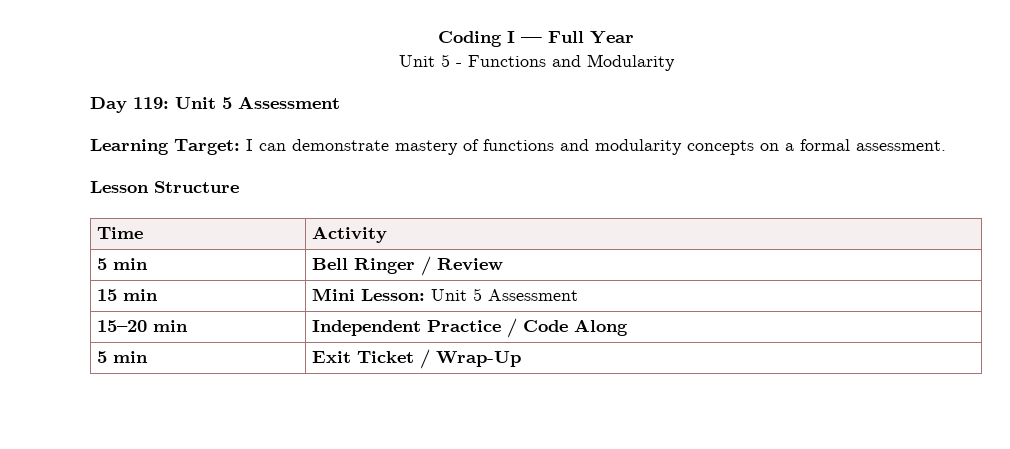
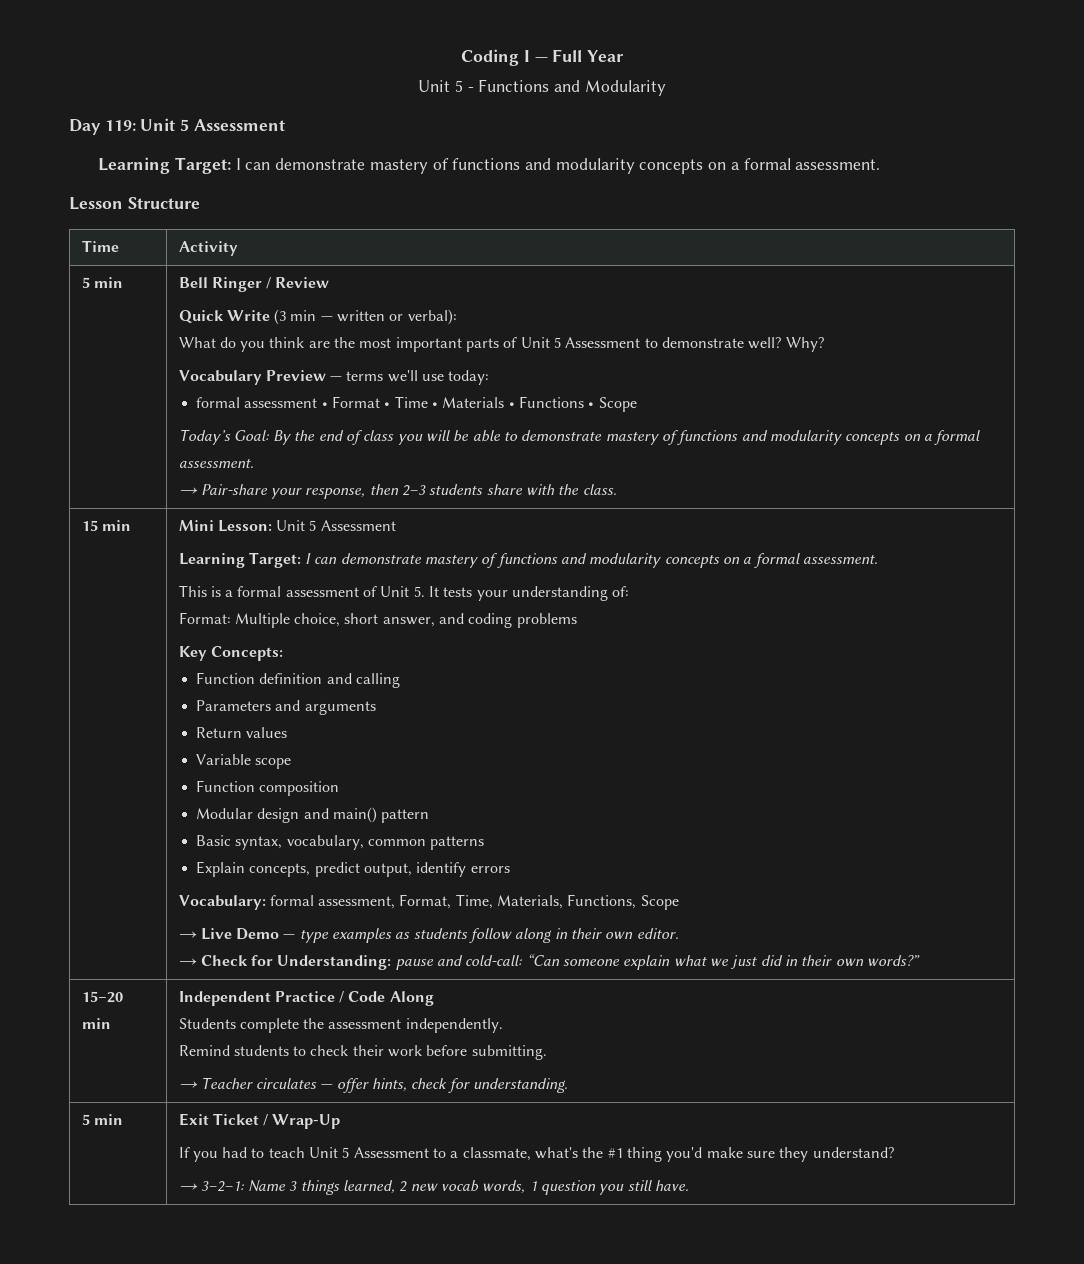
(504, 264) none -> [178,309,457,325] [178,337,824,352] [178,370,490,385] [196,396,637,412] [178,429,981,445] [178,459,254,468] [178,484,617,499] // Quick Write (3 min — written or verbal): // What do you think are the most important parts of Unit 5 Assessment to demonstrate well? Why? // Vocabulary Preview — terms we'll use today: // formal assessment • Format • Time • Materials • Functions • Scope // Today’s Goal: By the end of class you will be able to demonstrate mastery of functions and modularity concepts on a formal assessment. // → Pair-share your response, then 2–3 students share with the class.
(579, 295) none -> [178,552,878,568] [178,585,630,601] [178,612,577,628] [178,646,283,661] [196,672,401,688] [196,700,376,715] [196,727,288,738] [196,754,292,769] [196,780,340,796] [196,807,430,823] [196,835,485,850] [196,861,510,877] [178,894,679,910] [178,928,679,943] [178,954,920,970] // Learning Target: I can demonstrate mastery of functions and modularity concepts on a formal assessment. // This is a formal assessment of Unit 5. It tests your understanding of: // Format: Multiple choice, short answer, and coding problems // Key Concepts: // Function definition and calling // Parameters and arguments // Return values // Variable scope // Function composition // Modular design and main() pattern // Basic syntax, vocabulary, common patterns // Explain concepts, predict output, identify errors // Vocabulary: formal assessment, Format, Time, Materials, Functions, Scope // → Live Demo — type examples as students follow along in their own editor. // → Check for Understanding: pause and cold-call: “Can someone explain what we just did in their own words?”
(629, 327) none -> [178,1018,503,1033] [178,1045,547,1060] [178,1077,569,1093] // Students complete the assessment independently. // Remind students to check their work before submitting. // → Teacher circulates — offer hints, check for understanding.
(522, 359) none -> [178,1147,894,1162] [178,1180,689,1195] // If you had to teach Unit 5 Assessment to a classmate, what's the #1 thing you'd make sure they understand? // → 3–2–1: Name 3 things learned, 2 new vocab words, 1 question you still have.

